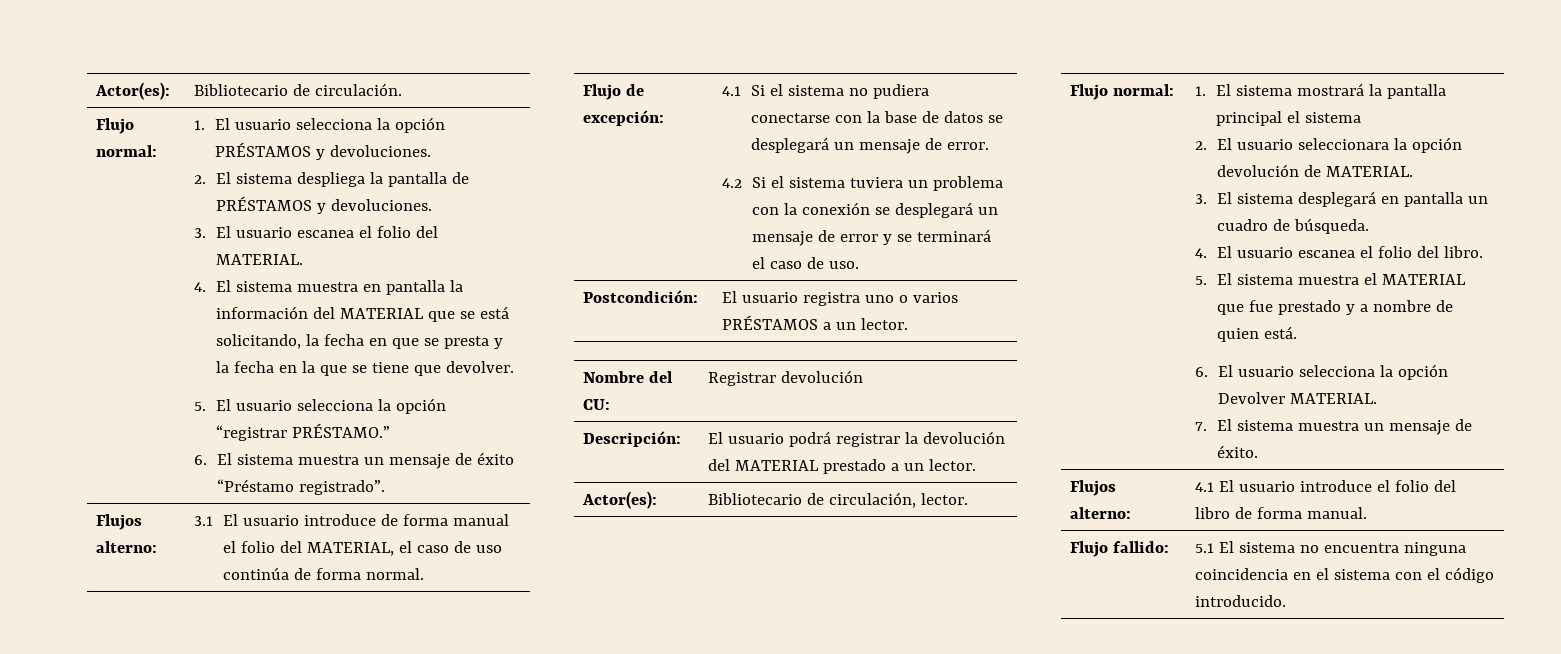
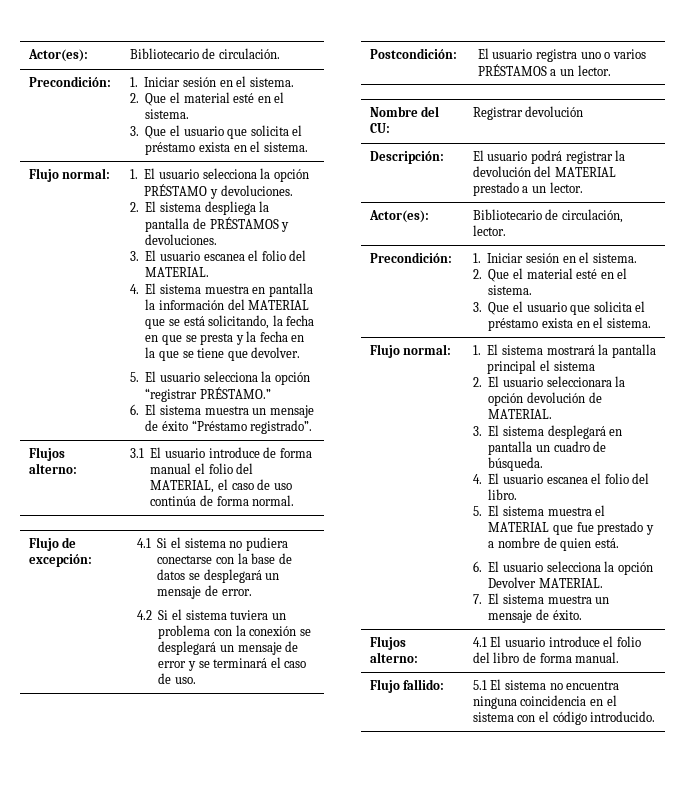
(403, 89) none -> [28,76,111,87] [129,76,294,87] [129,92,285,106] [145,109,190,119] [129,125,303,139] [145,141,308,155] // Precondición: | 1. Iniciar sesión en el sistema. // 2. Que el material esté en el sistema. // 3. Que el usuario que solicita el préstamo exista en el sistema.
[214,142,311,157] PRÉSTAMOS -> [144,184,208,196] PRÉSTAMO
(969, 499) none -> [369,252,452,263] [472,252,637,263] [472,268,628,282] [488,285,533,295] [472,301,646,315] [488,317,651,331] // Precondición: | 1. Iniciar sesión en el sistema. // 2. Que el material esté en el sistema. // 3. Que el usuario que solicita el préstamo exista en el sistema.

